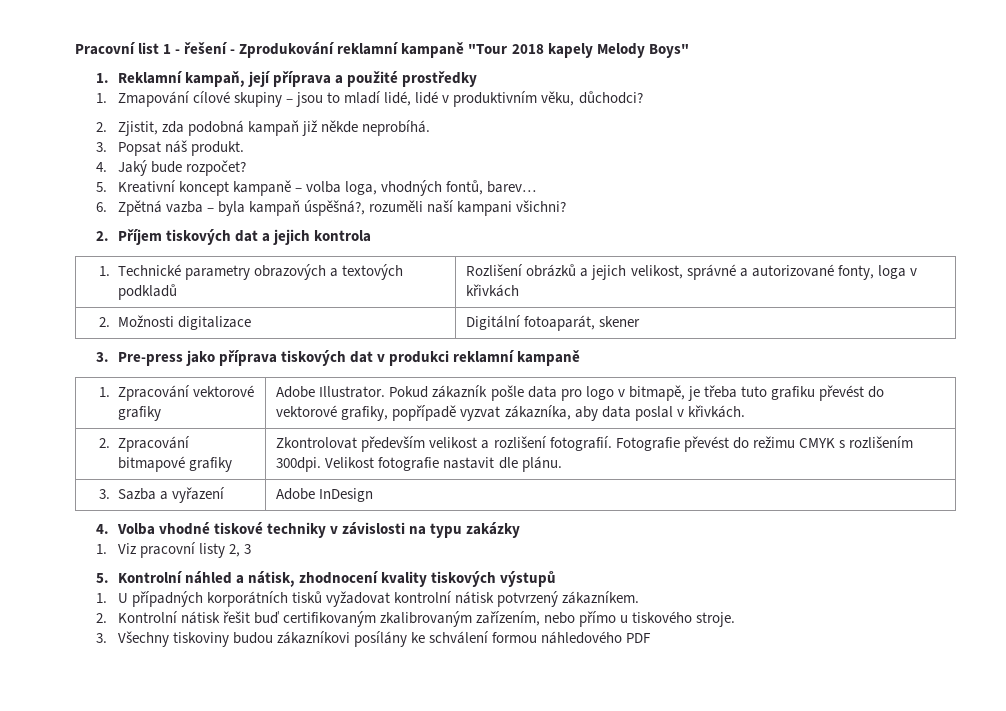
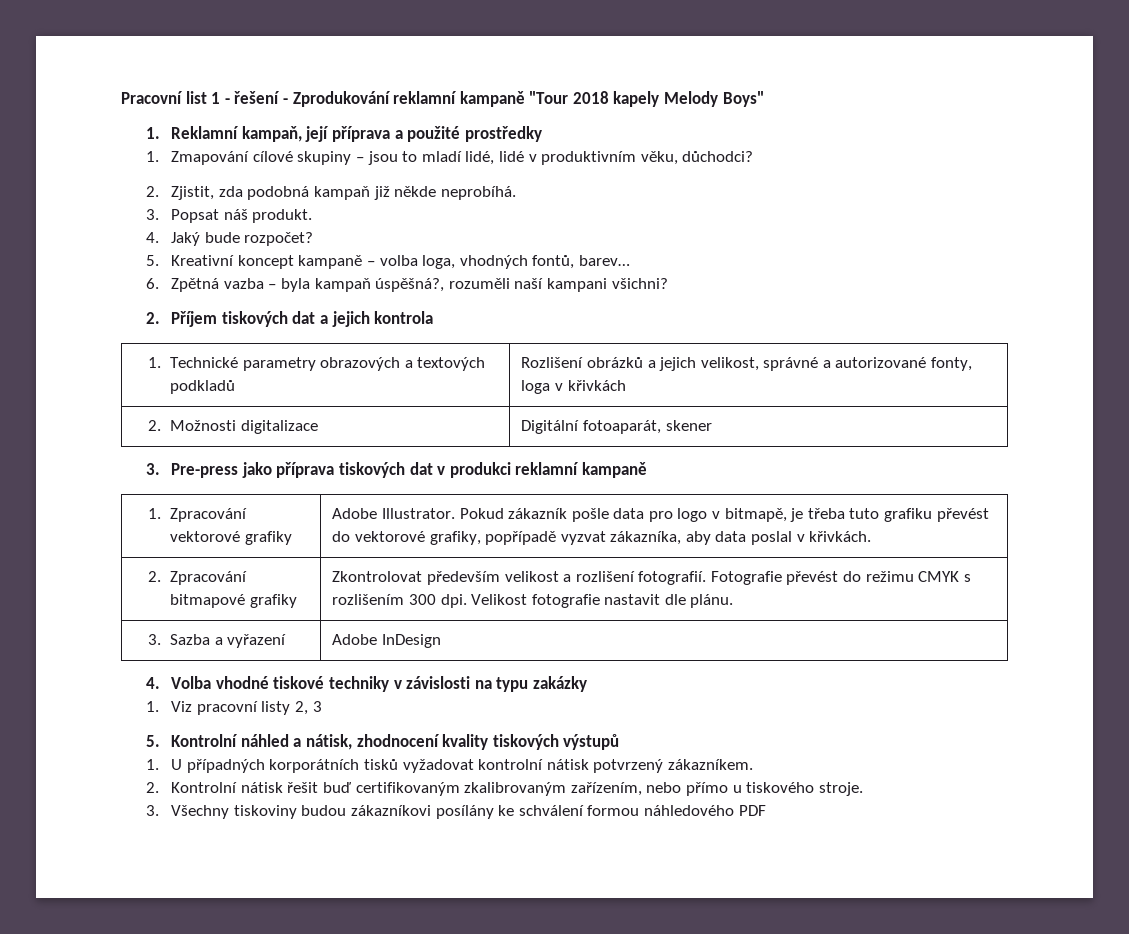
[276,457,322,472] 300dpi. -> [408,594,467,608] 300 dpi.

